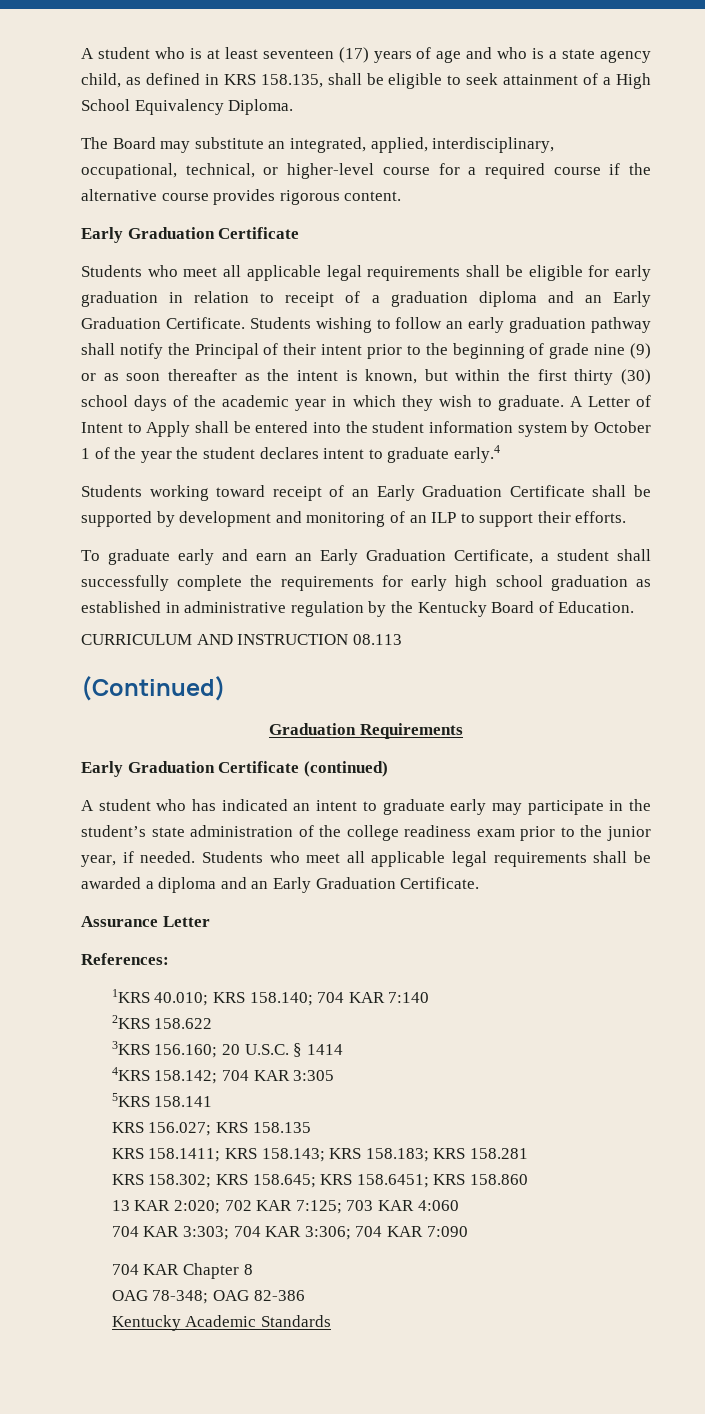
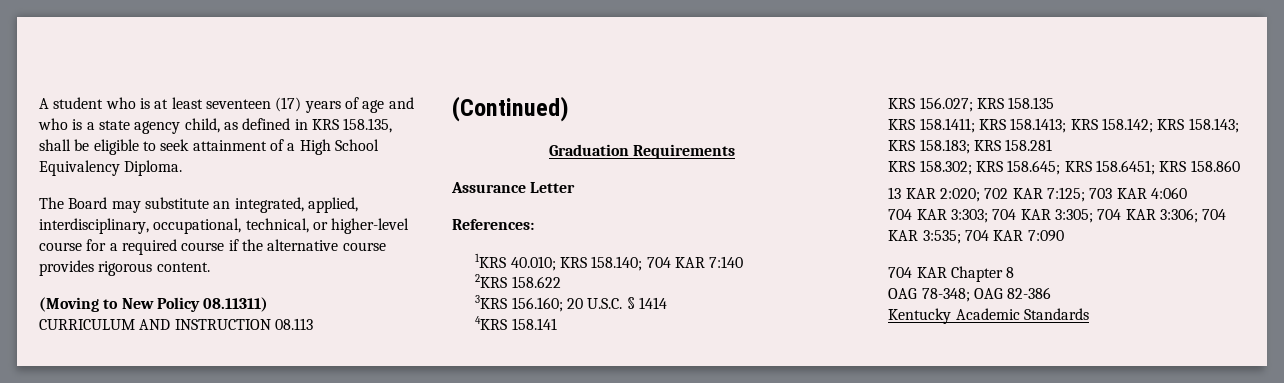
[81,227,300,243] [81,265,652,281] [81,291,651,307] [81,317,651,333] [81,343,651,359] [81,369,652,385] [81,395,651,411] [81,421,652,437] [81,445,500,463] [81,485,652,501] [81,511,627,527] [81,549,651,565] [81,575,651,591] [81,601,635,617] Early Graduation Certificate // Students who meet all applicable legal requirements shall be eligible for early graduation in relation to receipt of a graduation diploma and an Early Graduation Certificate. Students wishing to follow an early graduation pathway shall notify the Principal of their intent prior to the beginning of grade nine (9) or as soon thereafter as the intent is known, but within the first thirty (30) school days of the academic year in which they wish to graduate. A Letter of Intent to Apply shall be entered into the student information system by October 1 of the year the student declares intent to graduate early.4 // Students working toward receipt of an Early Graduation Certificate shall be supported by development and monitoring of an ILP to support their efforts. // To graduate early and earn an Early Graduation Certificate, a student shall successfully complete the requirements for early high school graduation as established in administrative regulation by the Kentucky Board of Education. -> [39,297,269,312] (Moving to New Policy 08.11311)
[81,761,388,777] [81,799,651,815] [81,825,651,841] [81,851,651,867] [81,877,480,893] // Early Graduation Certificate (continued) // A student who has indicated an intent to graduate early may participate in the student’s state administration of the college readiness exam prior to the junior year, if needed. Students who meet all applicable legal requirements shall be awarded a diploma and an Early Graduation Certificate. -> (736, 151) none
[154,1070,335,1084] [111,1093,150,1107] 158.142; 704 KAR 3:305 // 5KRS -> (508, 323) none
(257, 1153) none -> [1010,118,1185,133] 158.1413; KRS 158.142; KRS
[304,1226,351,1240] 3:306; -> [1054,208,1227,223] [888,230,961,244] 3:305; 704 KAR 3:306; 704 KAR 3:535;

